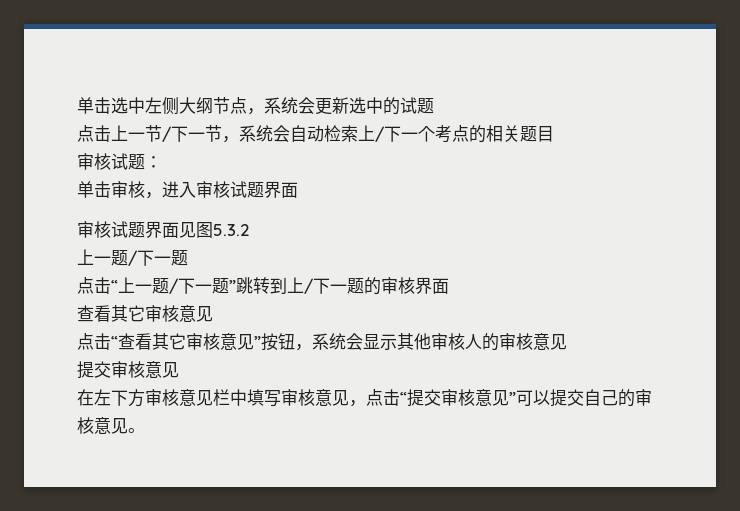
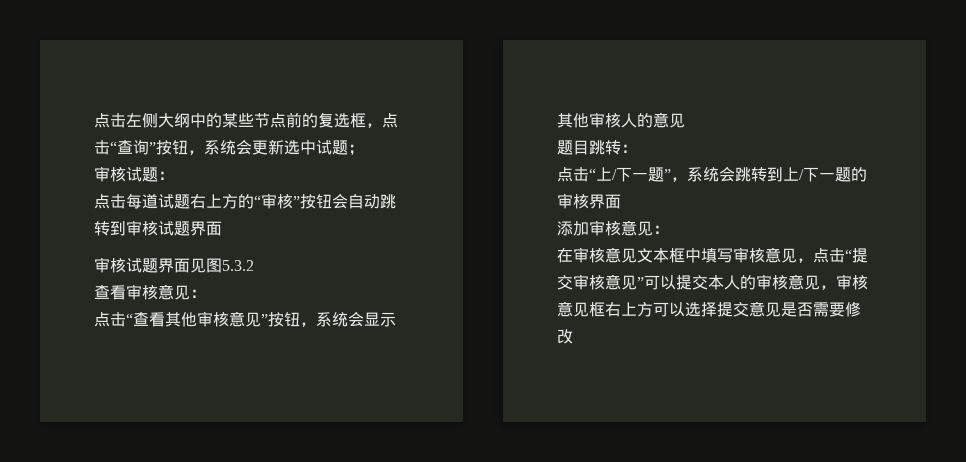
[77,97,247,115] 单击选中左侧大纲节点 -> [94,112,398,128] [94,139,188,155] 点击左侧大纲中的某些节点前的复选框，点击“查询”按钮
[383,97,434,115] [77,125,554,143] [77,153,162,170] [77,181,196,199] 的试题 // 点击上一节/下一节，系统会自动检索上/下一个考点的相关题目 // 审核试题： // 单击审核，进入 -> [316,140,364,156] [94,166,174,182] [94,193,396,209] [94,221,126,236] 试题； // 审核试题： // 点击每道试题右上方的“审核”按钮会自动跳转到
[77,249,188,266] [77,277,449,295] [77,305,213,322] // 上一题/下一题 // 点击“上一题/下一题”跳转到上/下一题的审核界面 // 查看其它审核意见 -> [94,284,206,300] // 查看审核意见：
[169,333,186,350] 它 -> [181,312,197,327] 他
[499,333,567,350] [77,361,179,379] [77,389,230,407] 审核意见 // 提交审核意见 // 在左下方审核意见栏 -> [653,112,685,128] [557,140,637,155] [557,166,867,182] [557,193,621,209] [557,220,669,236] [557,247,685,263] 意见 // 题目跳转： // 点击“上/下一题”，系统会跳转到上/下一题的审核界面 // 添加审核意见： // 在审核意见文本框
[584,389,652,407] [77,417,145,434] 自己的审核意见。 -> [708,274,868,290] [557,301,861,317] [557,329,573,344] 本人的审核意见，审核意见框右上方可以选择提交意见是否需要修改

